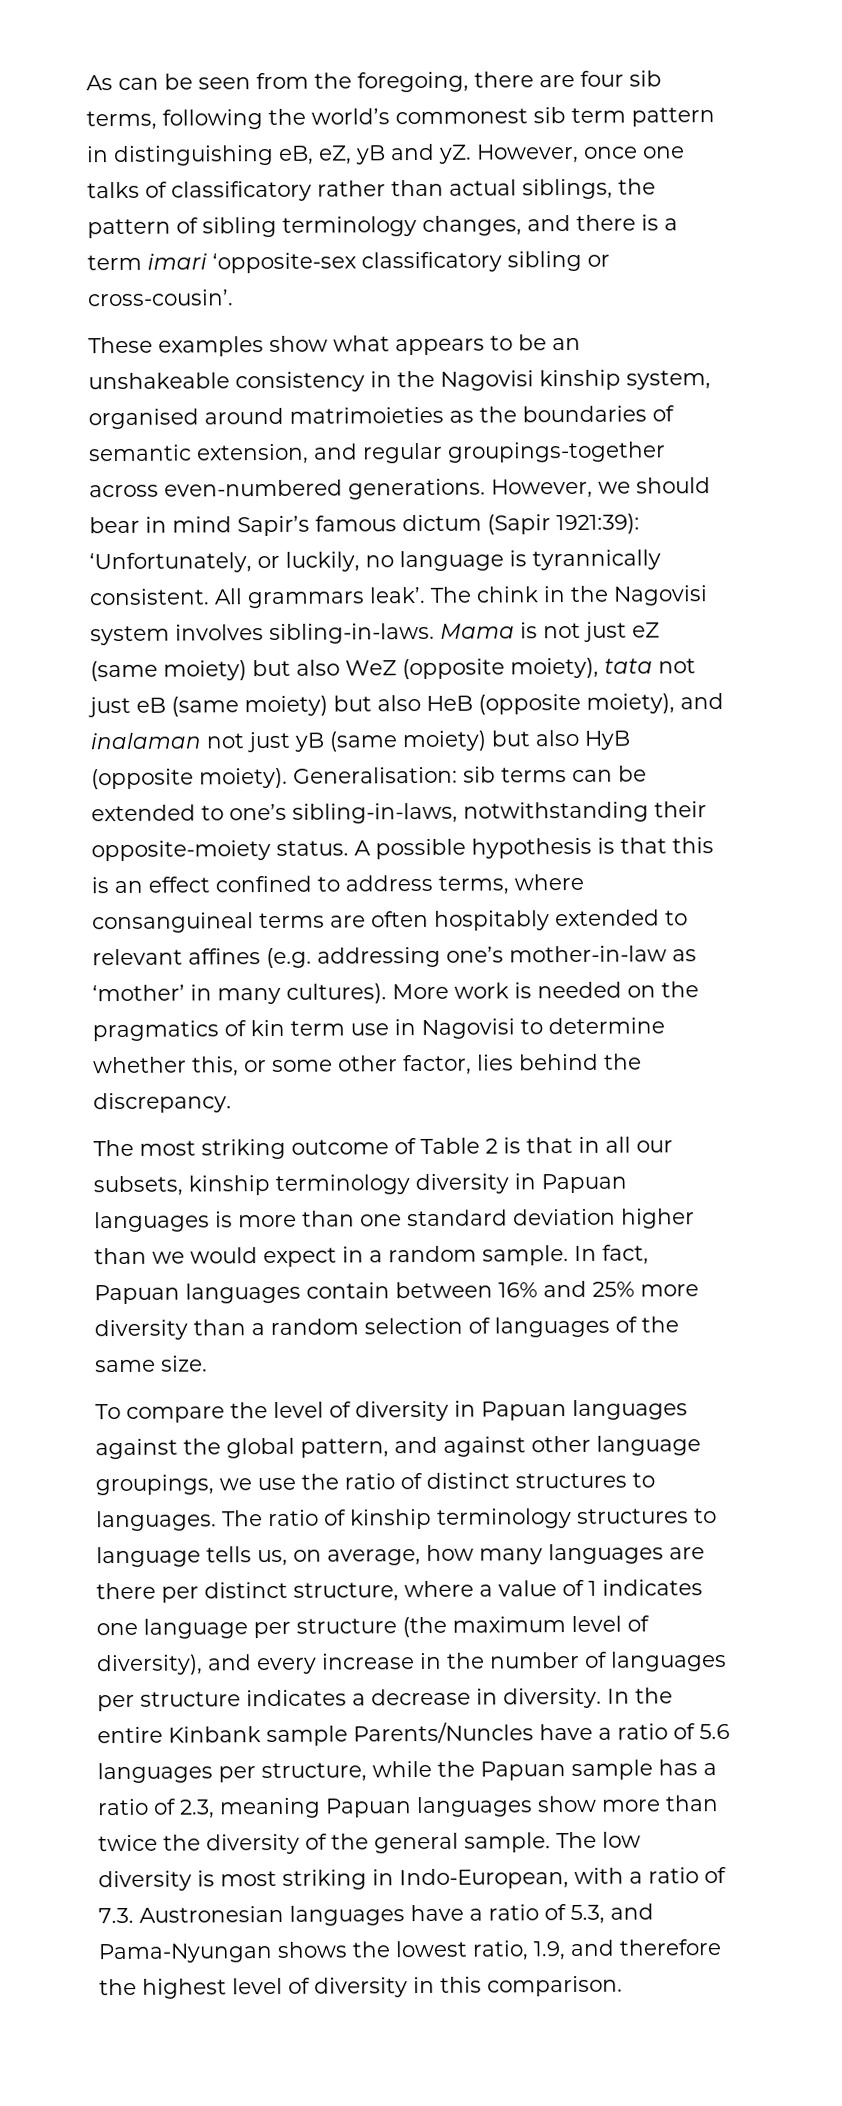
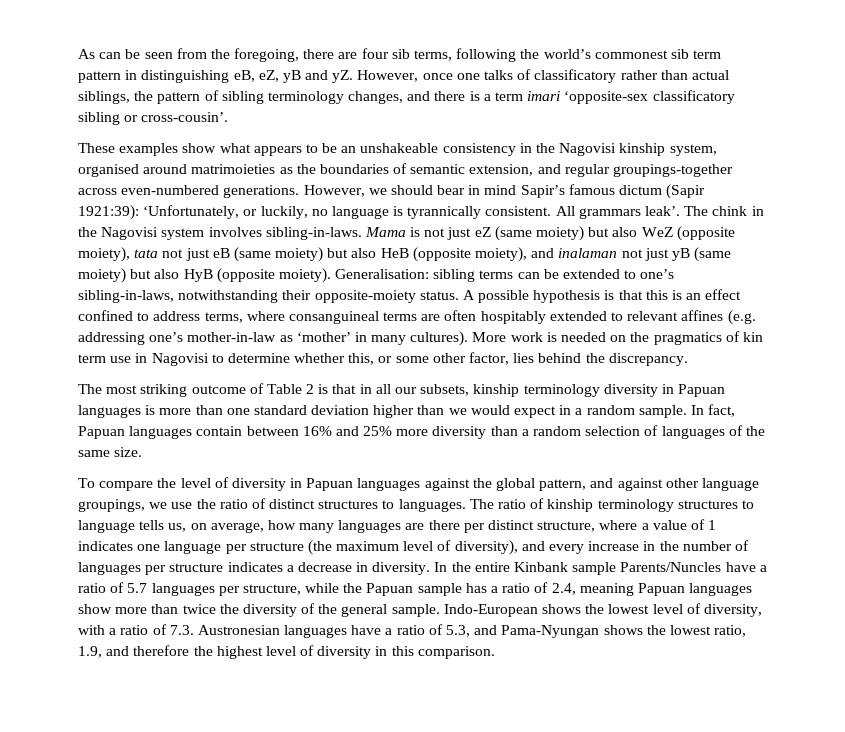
[463,766,496,783] sib -> [433,269,476,282] sibling
[699,1723,730,1740] 5.6 -> [127,583,148,593] 5.7
[179,1799,215,1819] 2.3, -> [551,583,576,595] 2.4,
[556,1831,641,1849] [98,1868,569,1892] The low diversity is most striking in Indo-European, -> [443,603,762,617] Indo-European shows the lowest level of diversity,

